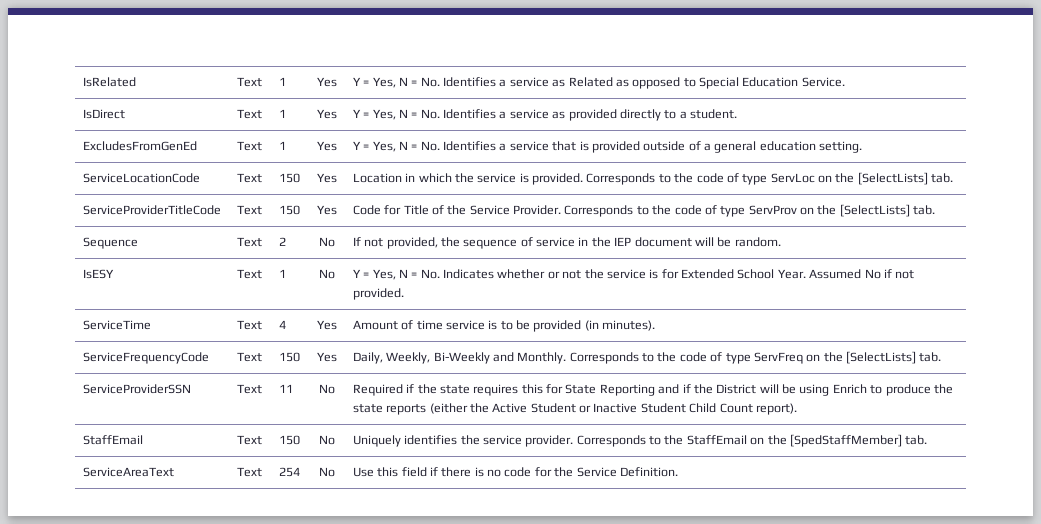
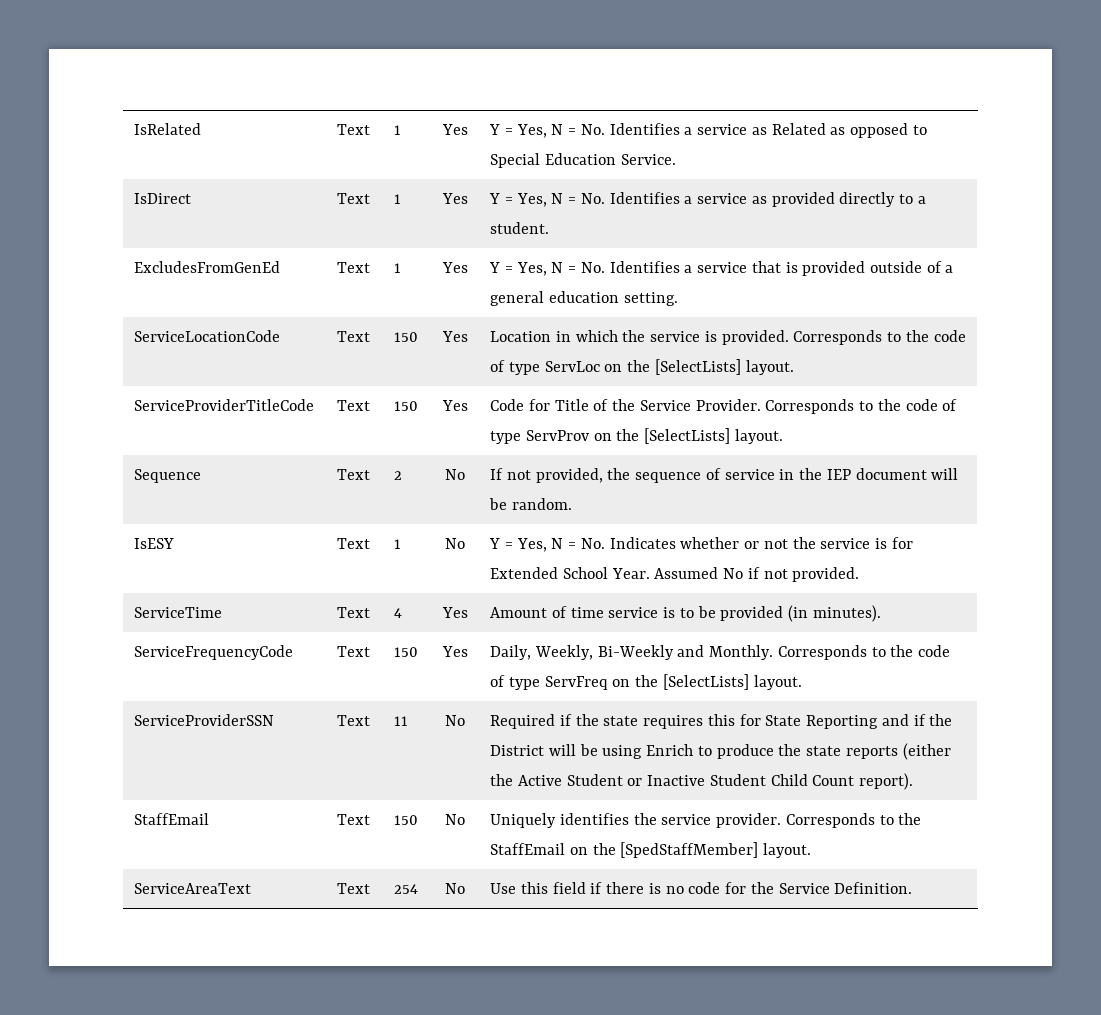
[931,173,954,183] tab. -> [745,360,794,375] layout.
[913,205,936,215] tab. -> [734,429,783,444] layout.
[919,352,942,362] tab. -> [753,675,802,690] layout.
[905,435,928,445] tab. -> [763,843,812,858] layout.

